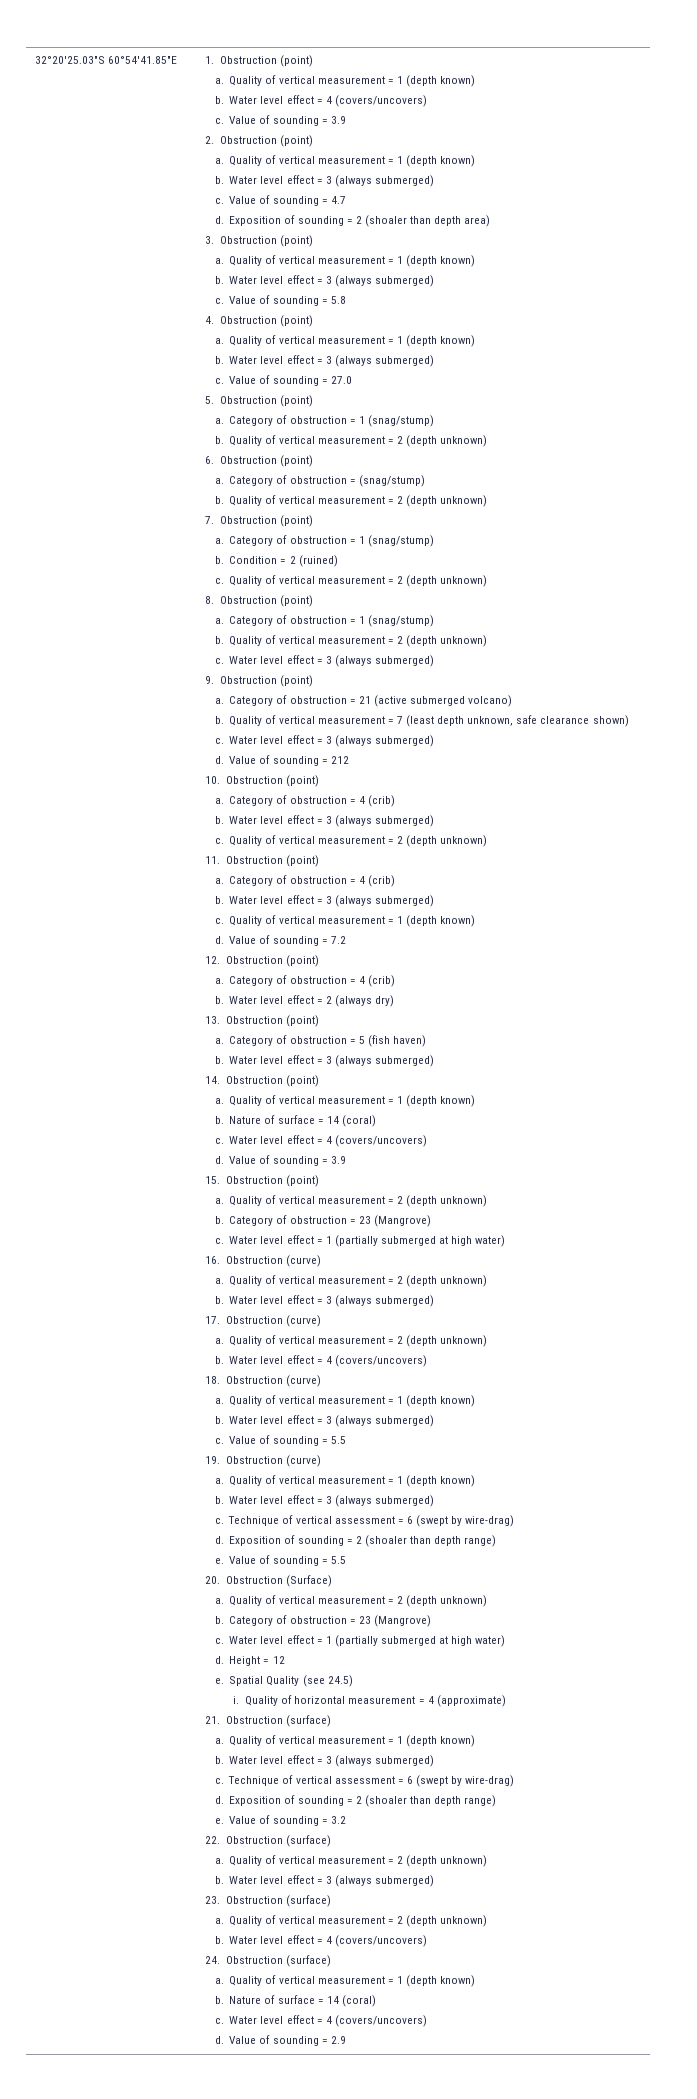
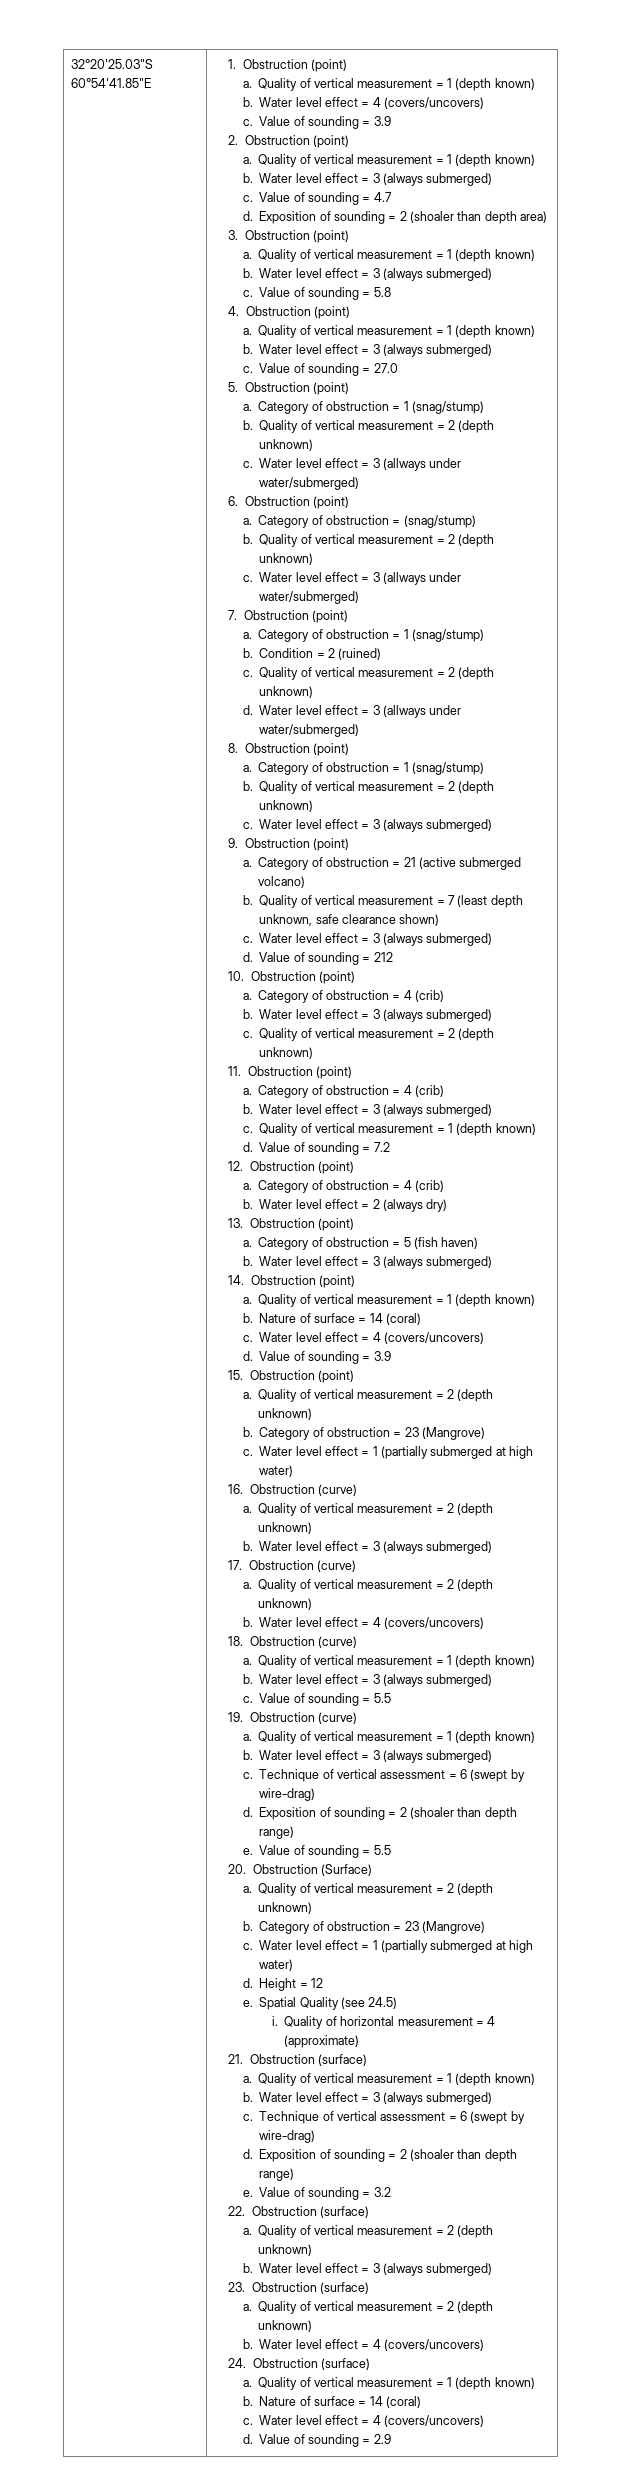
(488, 441) none -> [242,458,462,471] [259,477,360,490] // c. Water level effect = 3 (allways under water/submerged)
(488, 501) none -> [242,572,462,585] [259,591,360,604] // c. Water level effect = 3 (allways under water/submerged)
(488, 581) none -> [242,705,462,718] [259,724,360,737] // d. Water level effect = 3 (allways under water/submerged)

